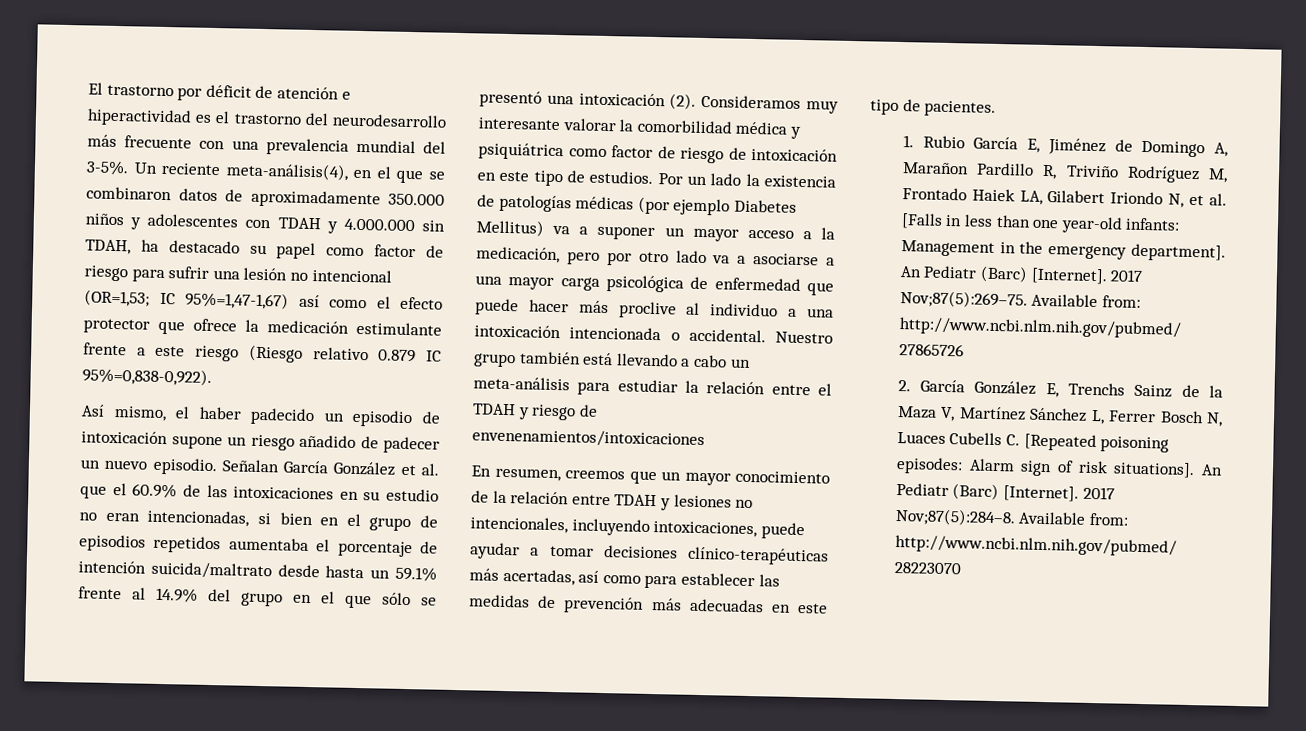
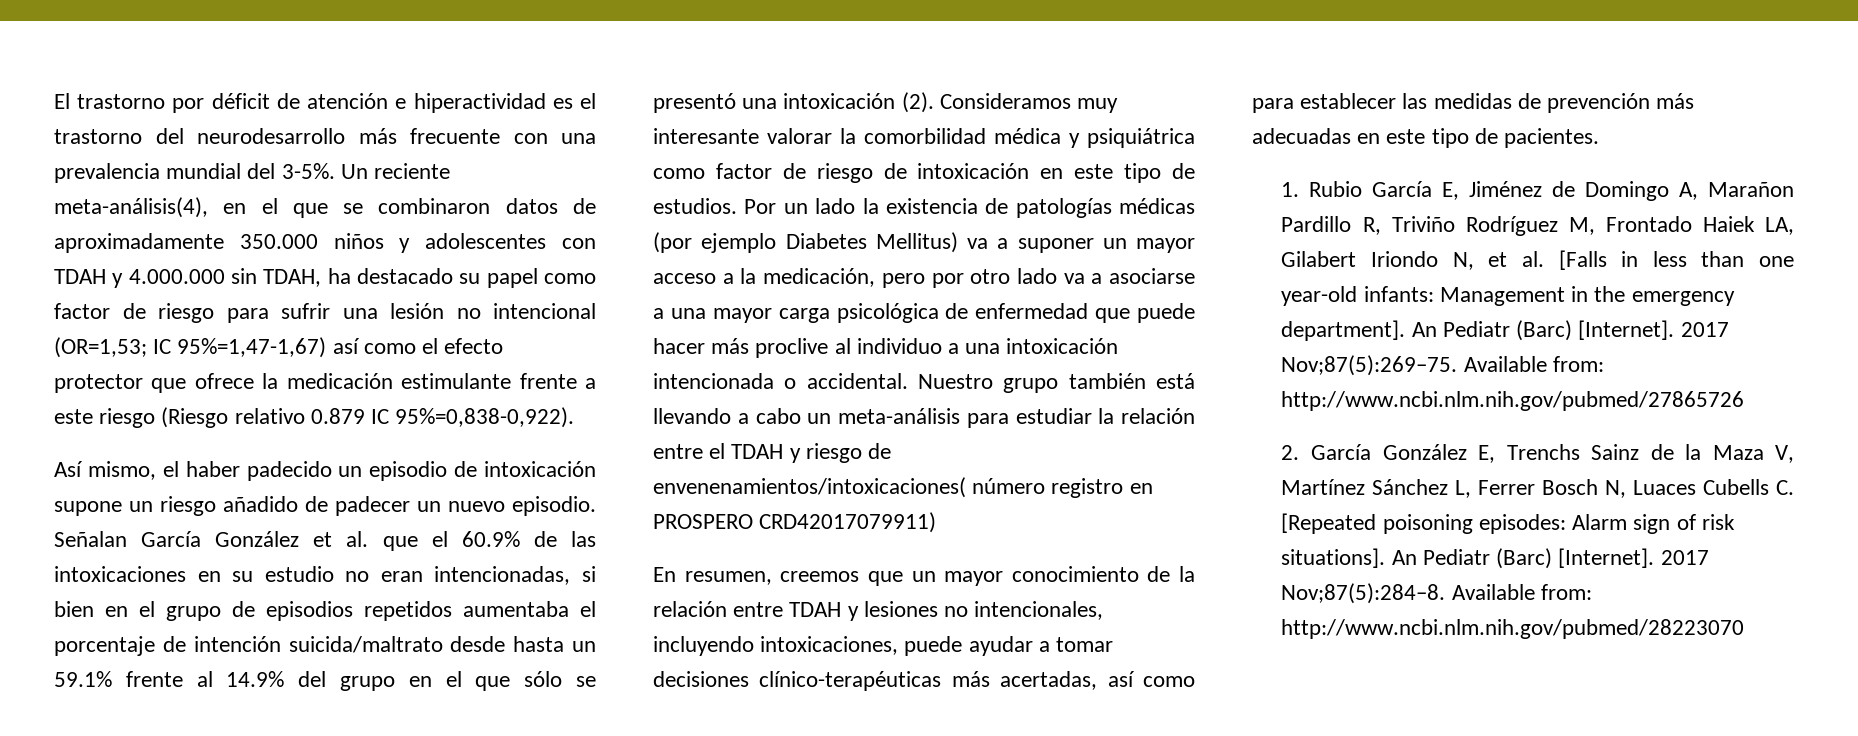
[472,428,705,449] envenenamientos/intoxicaciones -> [653,477,1153,498] [653,512,937,533] envenenamientos/intoxicaciones( número registro en PROSPERO CRD42017079911)

